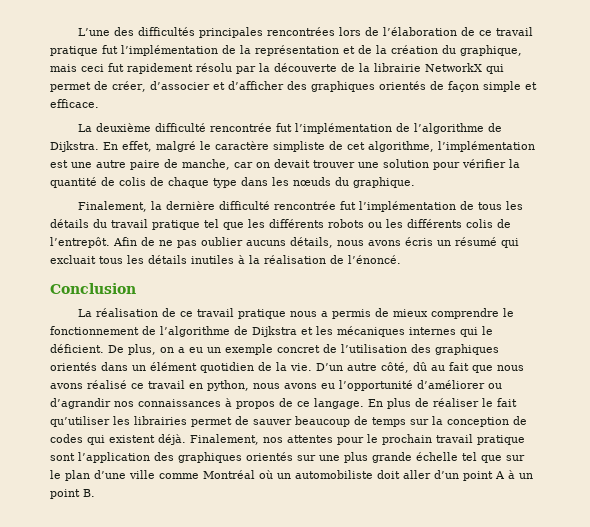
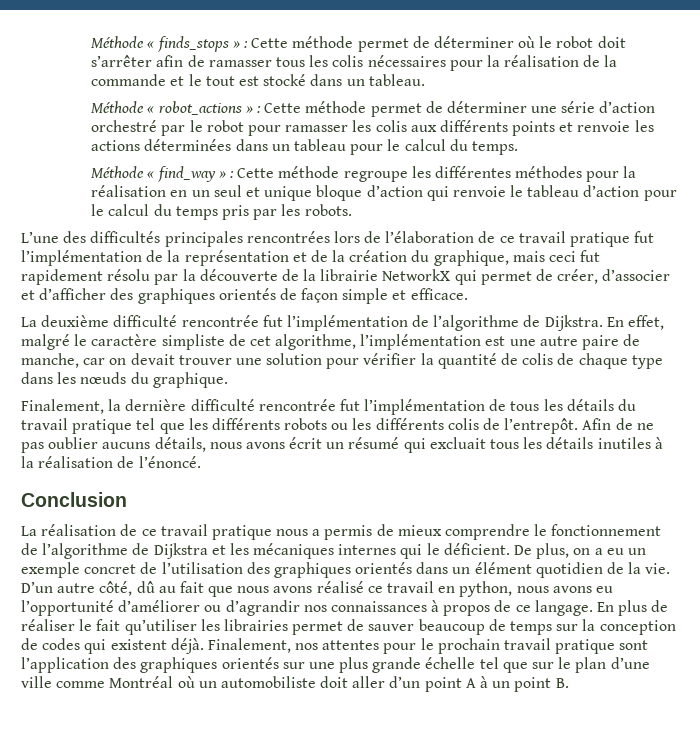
(77, 32) none -> [91,36,626,52] [91,55,618,71] [91,74,425,86] [91,101,656,117] [91,120,654,136] [91,139,518,155] [91,166,637,182] [91,185,677,201] [91,204,352,220] Méthode « finds_stops » : Cette méthode permet de déterminer où le robot doit s’arrêter afin de ramasser tous les colis nécessaires pour la réalisation de la commande et le tout est stocké dans un tableau. // Méthode « robot_actions » : Cette méthode permet de déterminer une série d’action orchestré par le robot pour ramasser les colis aux différents points et renvoie les actions déterminées dans un tableau pour le calcul du temps. // Méthode « find_way » : Cette méthode regroupe les différentes méthodes pour la réalisation en un seul et unique bloque d’action qui renvoie le tableau d’action pour le calcul du temps pris par les robots. //
[405,237,433,246] écris -> [289,437,323,449] écrit

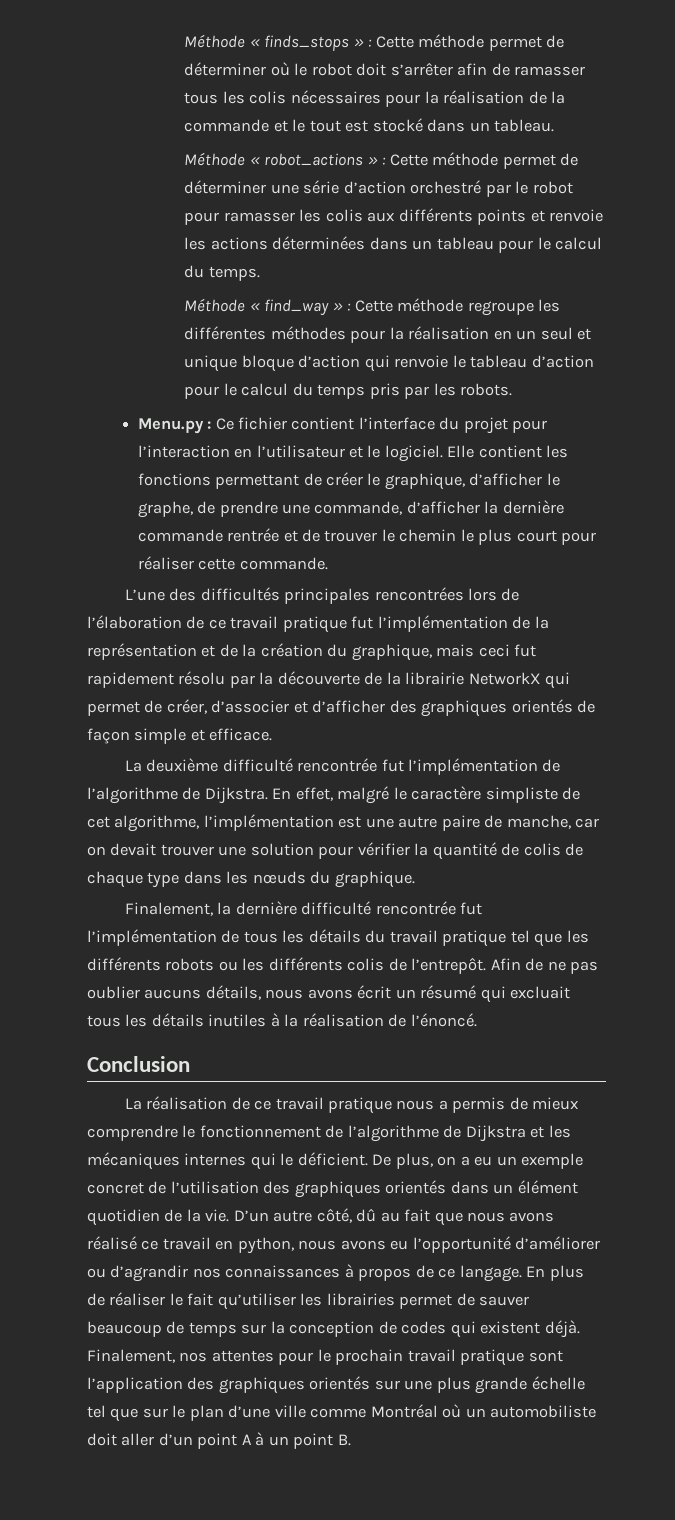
(352, 210) none -> [137,417,548,434] [137,445,569,462] [137,472,560,490] [137,500,564,518] [137,528,597,545] [137,556,328,570] // Menu.py : Ce fichier contient l’interface du projet pour l’interaction en l’utilisateur et le logiciel. Elle contient les fonctions permettant de créer le graphique, d’afficher le graphe, de prendre une commande, d’afficher la dernière commande rentrée et de trouver le chemin le plus court pour réaliser cette commande.

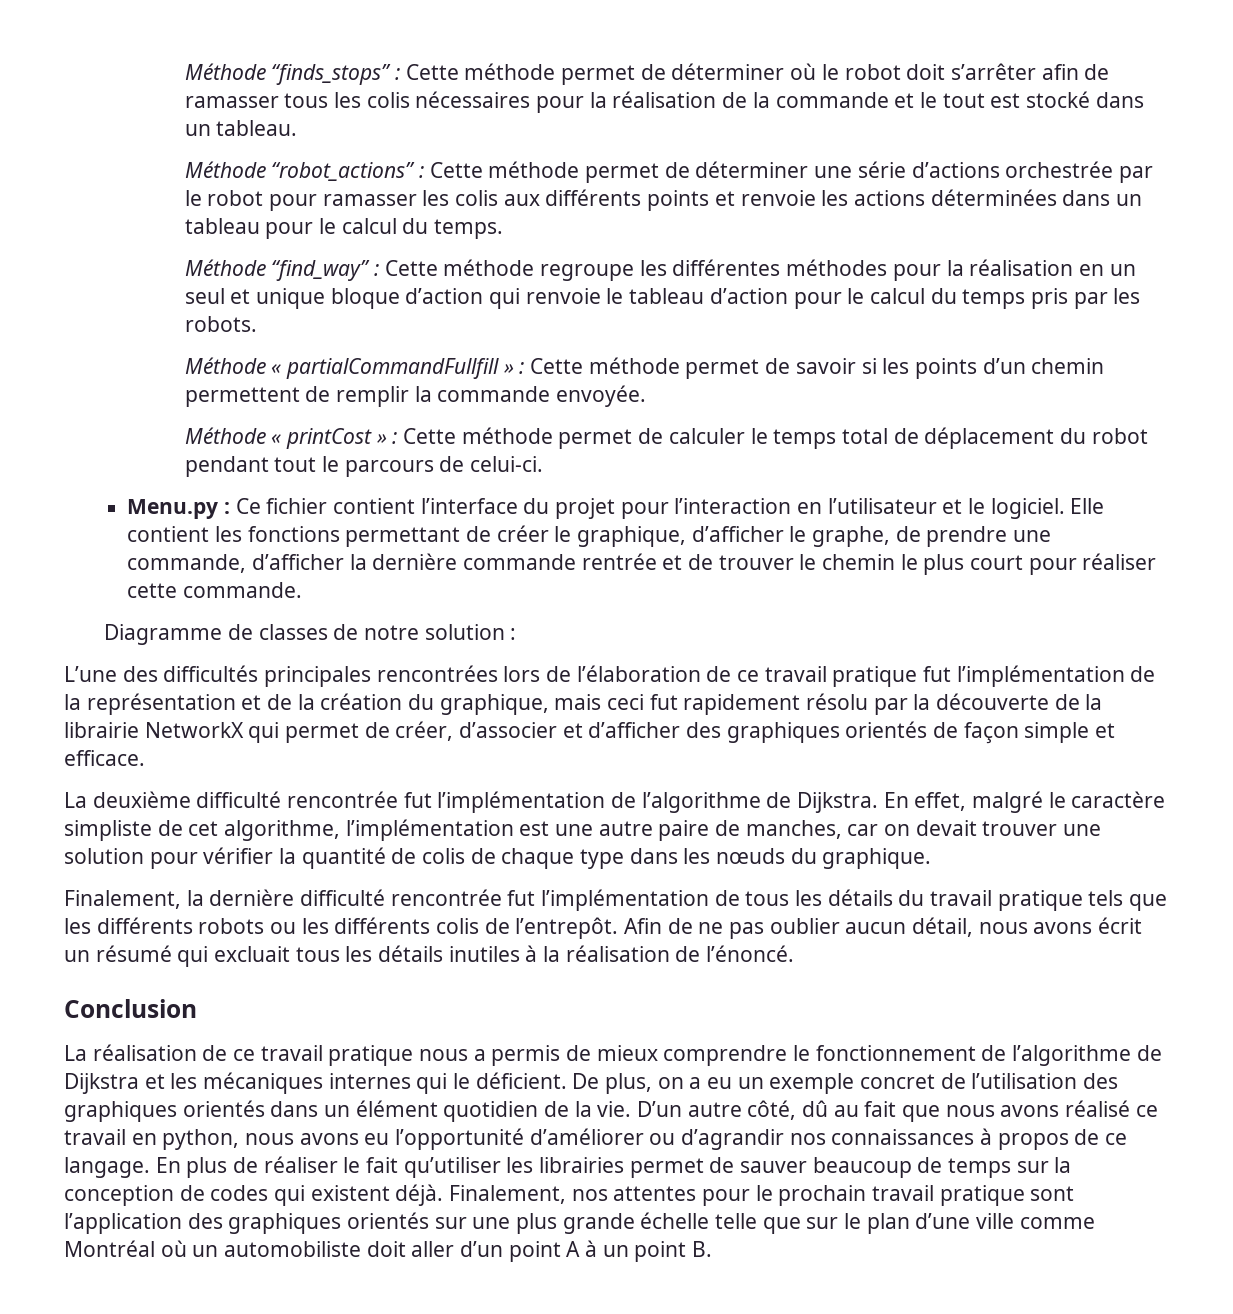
[184,34,364,51] Méthode « finds_stops » -> [184,63,392,85] Méthode “finds_stops”
[249,153,378,166] « robot_actions » -> [271,162,416,181] “robot_actions”
[343,180,482,194] d’action orchestré -> [911,161,1114,178] d’actions orchestrée
[249,299,343,316] « find_way » -> [271,260,371,281] “find_way”
(513, 389) none -> [184,357,1105,379] [184,385,647,407] [184,427,1148,449] [184,456,544,477] // Méthode « partialCommandFullfill » : Cette méthode permet de savoir si les points d’un chemin permettent de remplir la commande envoyée. // Méthode « printCost » : Cette méthode permet de calculer le temps total de déplacement du robot pendant tout le parcours de celui-ci.
(328, 563) none -> [104,624,517,645] // Diagramme de classes de notre solution :
[506,815,571,829] manche, -> [745,820,842,839] manches,
[510,930,530,943] tel -> [1088,890,1124,906] tels
[144,985,261,1000] aucuns détails, -> [845,917,974,937] aucun détail,
[87,1405,106,1418] tel -> [715,1213,758,1229] telle

